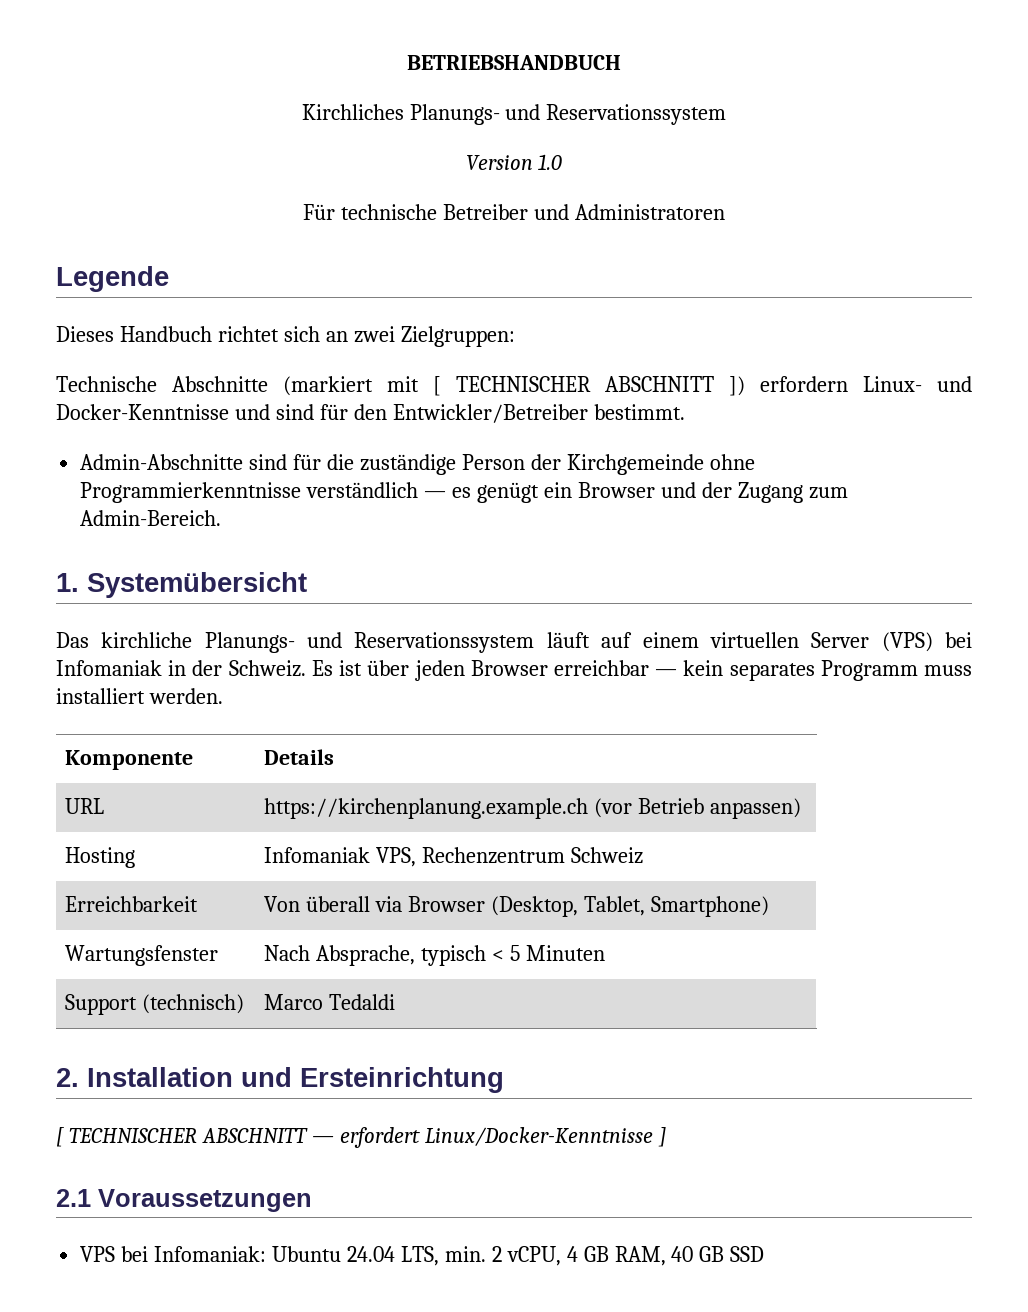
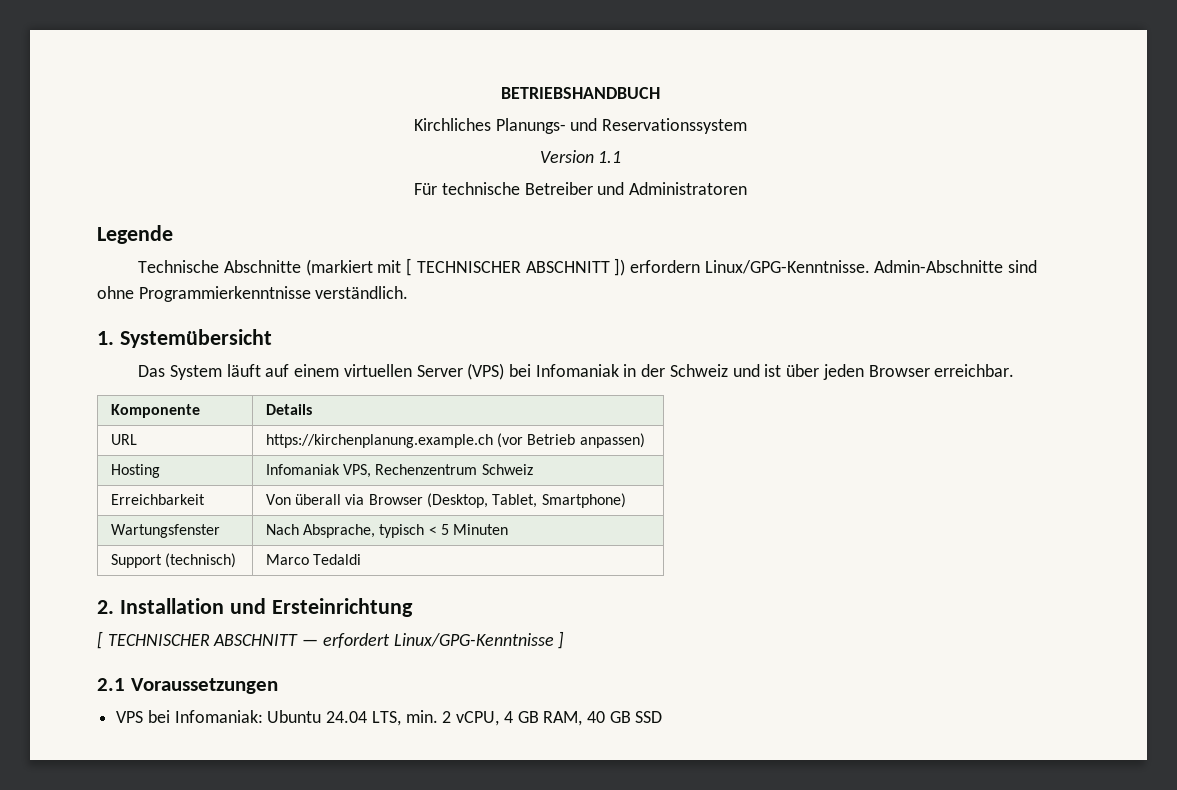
[538,154,563,170] 1.0 -> [598,151,622,163] 1.1
[56,326,515,347] // Dieses Handbuch richtet sich an zwei Zielgruppen: -> (173, 234) none
[863,376,972,392] [56,404,685,423] [80,454,755,475] [80,482,848,503] [80,510,222,526] Linux- und Docker-Kenntnisse und sind für den Entwickler/Betreiber bestimmt. // Admin-Abschnitte sind für die zuständige Person der Kirchgemeinde ohne Programmierkenntnisse verständlich — es genügt ein Browser und der Zugang zum Admin-Bereich. -> [704,260,1038,274] [97,286,409,302] Linux/GPG-Kenntnisse. Admin-Abschnitte sind ohne Programmierkenntnisse verständlich.
[101,632,535,653] kirchliche Planungs- und Reservationssystem -> [169,365,222,380] System
[228,660,333,677] Schweiz. Es -> [669,364,760,377] Schweiz und
[553,660,972,681] [56,688,223,704] erreichbar — kein separates Programm muss installiert werden. -> [934,364,1015,377] erreichbar.
[424,1127,653,1146] Linux/Docker-Kenntnisse -> [393,633,554,647] Linux/GPG-Kenntnisse

